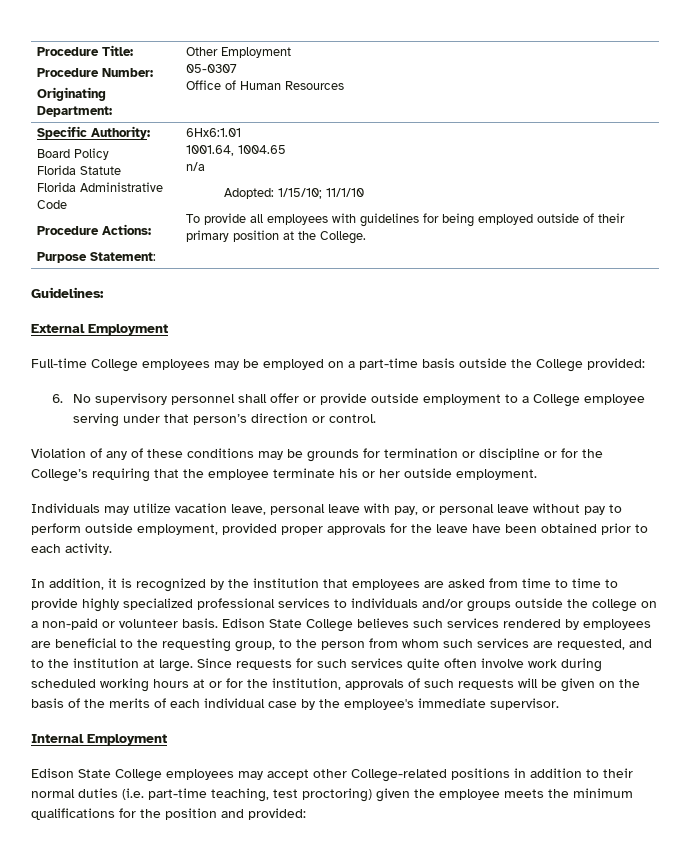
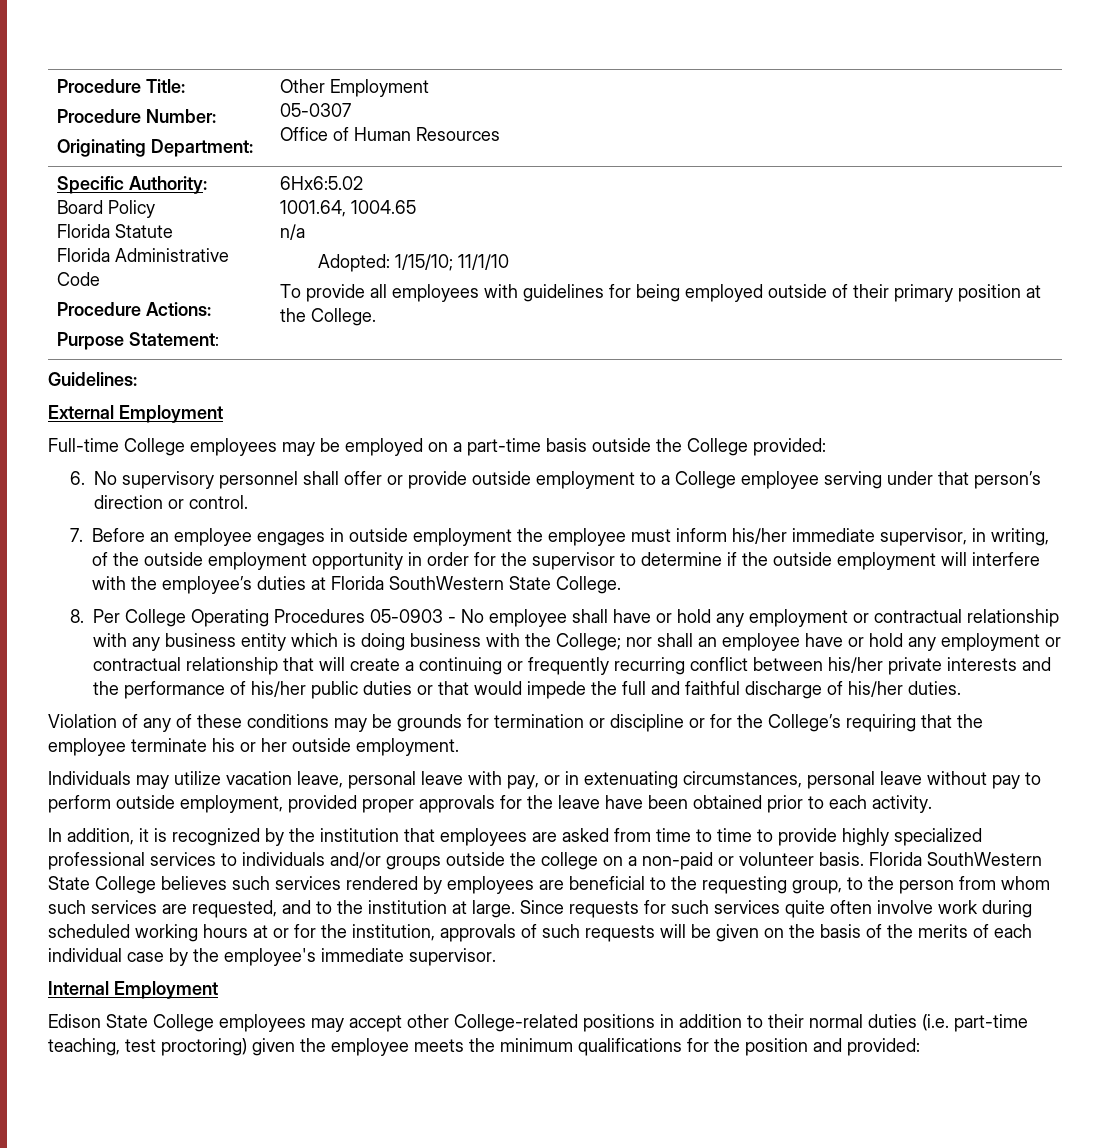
[186,128,242,137] 6Hx6:1.01 -> [279,176,363,190] 6Hx6:5.02
(376, 418) none -> [69,528,1049,546] [91,552,1040,570] [91,576,621,594] [69,609,1059,627] [92,633,1061,651] [92,657,1051,675] [92,681,961,699] // 7. Before an employee engages in outside employment the employee must inform his/her immediate supervisor, in writing, of the outside employment opportunity in order for the supervisor to determine if the outside employment will interfere with the employee’s duties at Florida SouthWestern State College. // 8. Per College Operating Procedures 05-0903 - No employee shall have or hold any employment or contractual relationship with any business entity which is doing business with the College; nor shall an employee have or hold any employment or contractual relationship that will create a continuing or frequently recurring conflict between his/her private interests and the performance of his/her public duties or that would impede the full and faithful discharge of his/her duties.
(435, 509) none -> [565,771,802,789] in extenuating circumstances,
[222,618,265,628] Edison -> [869,852,1042,866] Florida SouthWestern

